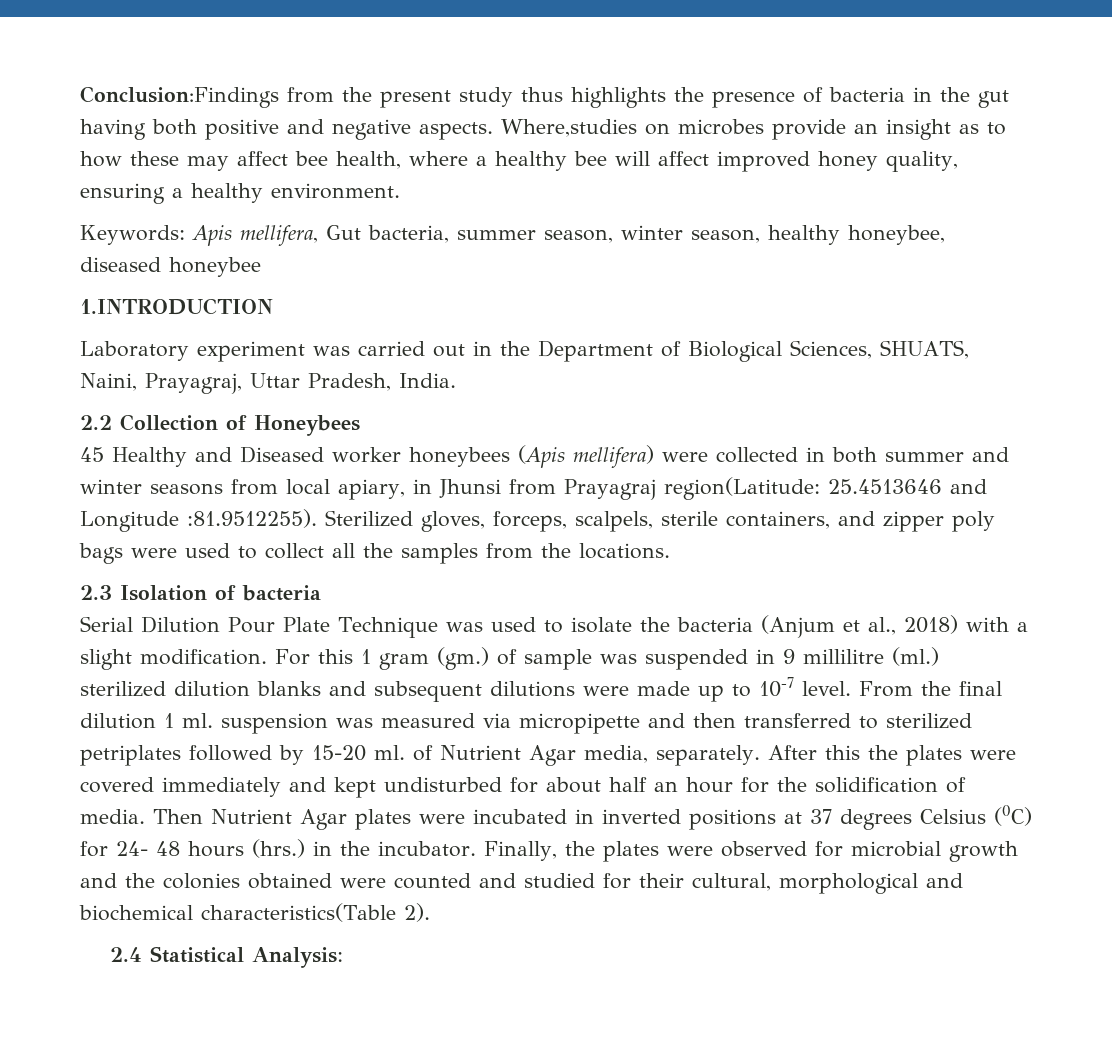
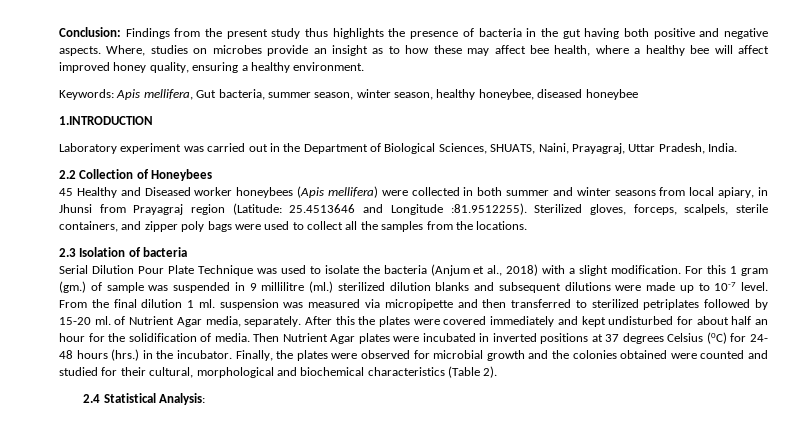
[80,86,279,108] Conclusion:Findings -> [59,27,170,39] Conclusion: Findings
[501,119,637,137] Where,studies -> [106,45,188,56] Where, studies
[663,477,820,500] region(Latitude: -> [191,203,282,215] region (Latitude:
[201,903,396,922] characteristics(Table -> [367,366,480,378] characteristics (Table

